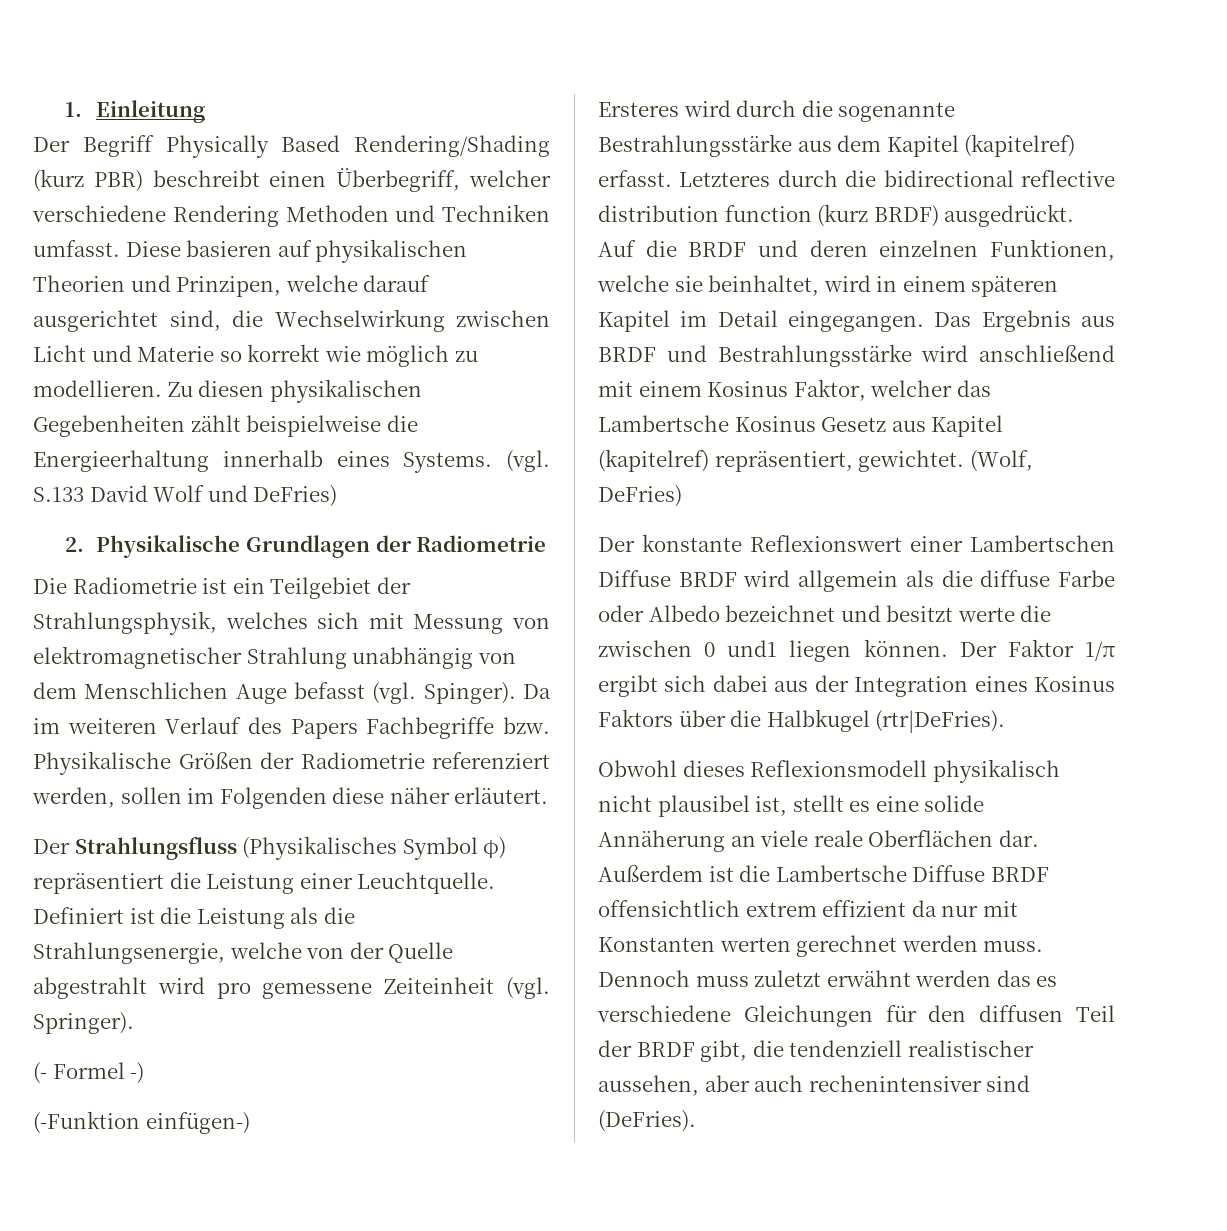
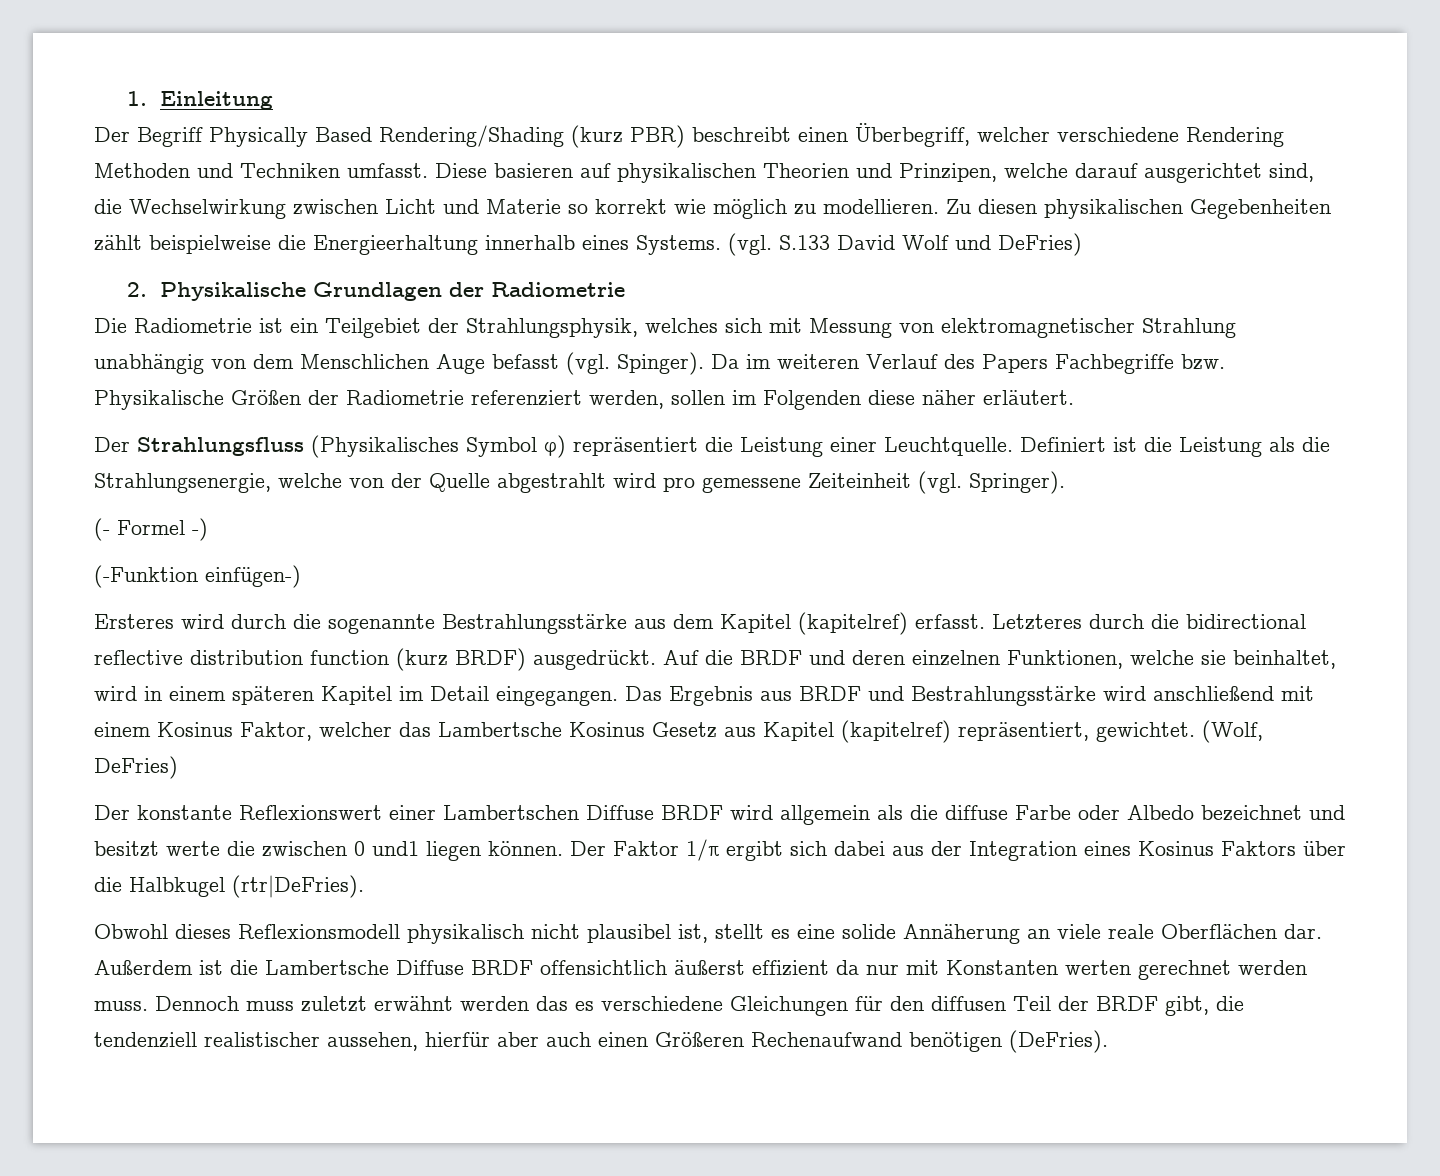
[745,902,817,917] extrem -> [674,960,745,975] äußerst
(699, 1085) none -> [425,1032,490,1047] hierfür
[808,1075,1031,1092] rechenintensiver sind -> [598,1032,1002,1052] einen Größeren Rechenaufwand benötigen

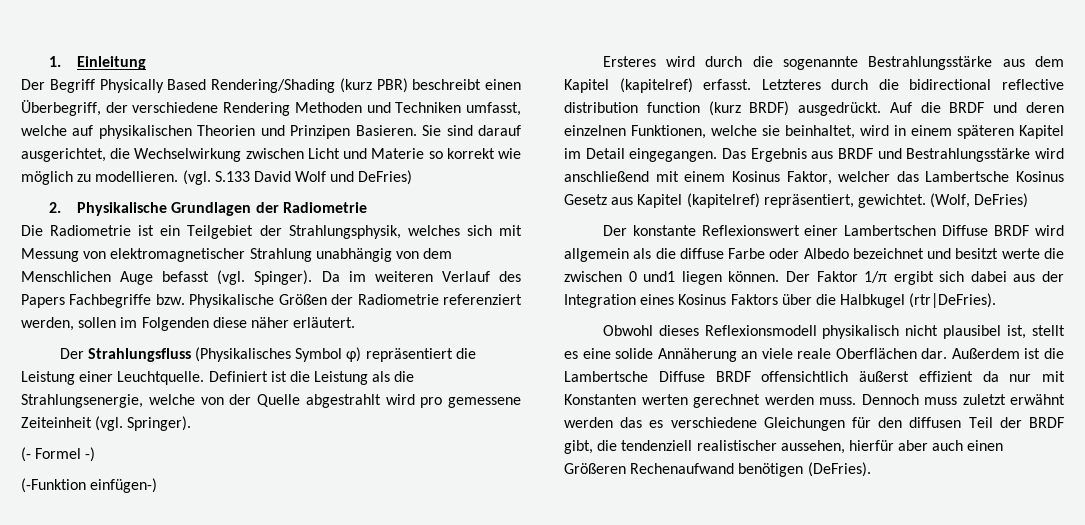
[977,127,1050,142] welcher -> [105,102,128,113] der
[347,163,573,178] umfasst. Diese basieren -> [466,102,521,116] [21,125,67,136] umfasst, welche
[899,163,1314,183] Prinzipen, welche darauf ausgerichtet sind, -> [290,125,521,139] [21,148,106,162] Prinzipen Basieren. Sie sind darauf ausgerichtet,
[946,199,1331,219] [94,235,721,255] Zu diesen physikalischen Gegebenheiten zählt beispielweise die Energieerhaltung innerhalb eines Systems. -> (179, 176) none

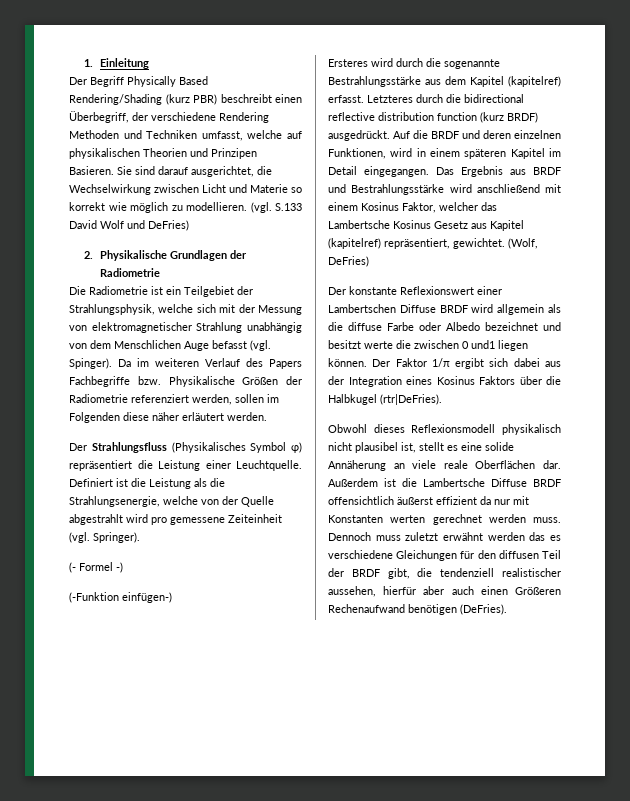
[407,225,460,236] welches -> [158,304,194,313] welche
(522, 230) none -> [238,304,255,313] der
[293,317,356,328] erläutert. -> [182,412,267,421] erläutert werden.
[711,125,855,139] welche sie beinhaltet, -> (386, 153) none

